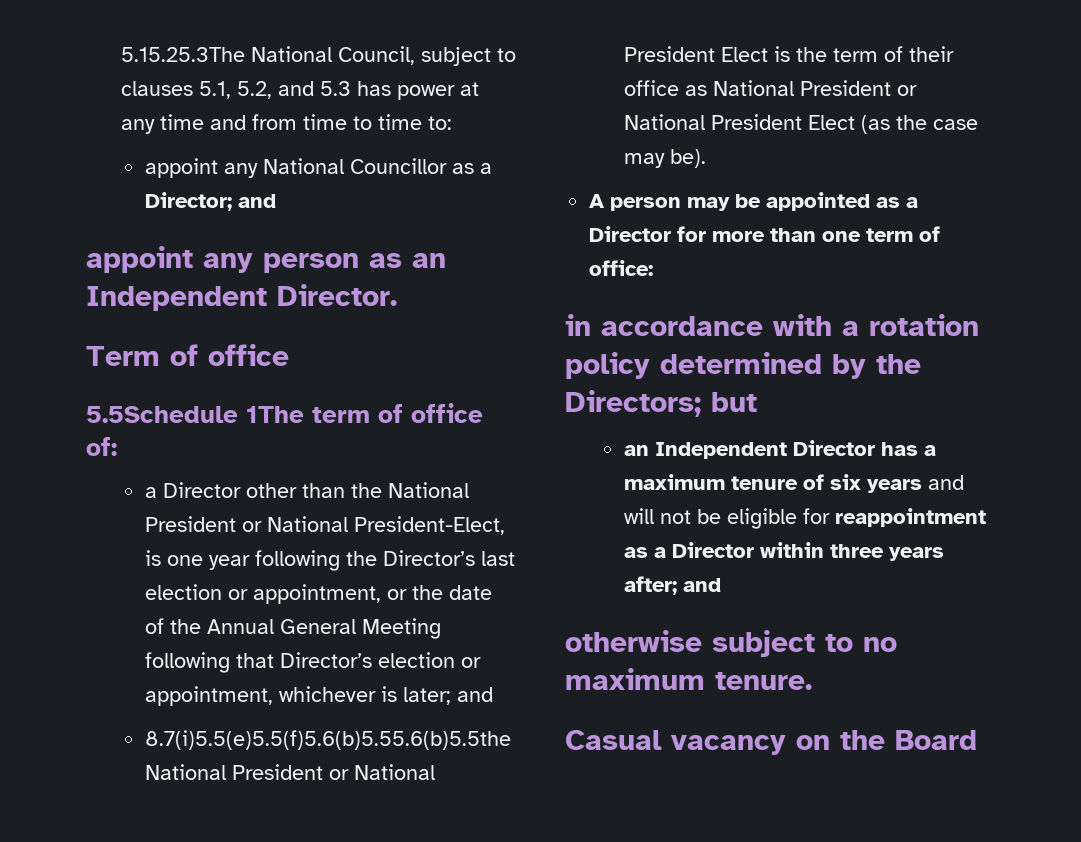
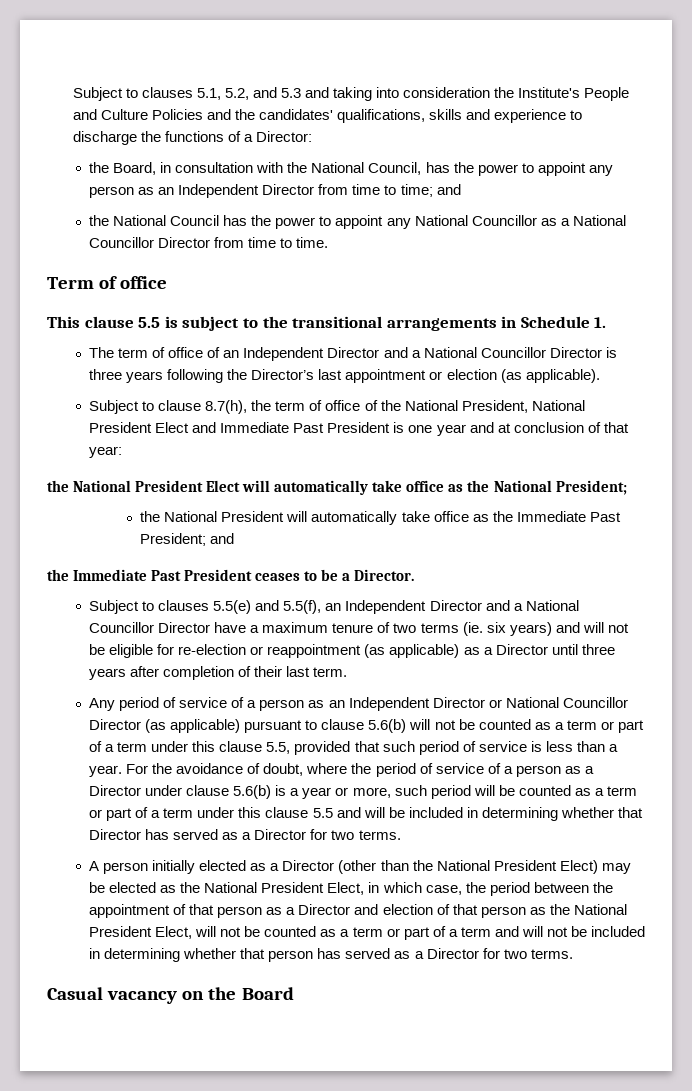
[120,46,491,66] 5.15.25.3The National Council, subject -> [72,87,123,101] Subject
[356,81,479,100] [120,114,452,134] has power at any time and from time to time to: // -> [304,87,630,101] [72,109,583,123] [72,131,312,145] [89,162,613,176] [89,184,461,198] [89,215,332,229] and taking into consideration the Institute's People and Culture Policies and the candidates' qualifications, skills and experience to discharge the functions of a Director: // the Board, in consultation with the National Council, has the power to appoint any person as an Independent Director from time to time; and // the National Council has the power to
[144,192,276,211] [86,246,446,273] [86,284,397,311] [86,344,289,366] [86,403,483,423] [86,437,117,456] [144,482,469,498] [144,516,505,535] [144,550,515,571] [144,584,492,604] [144,618,441,639] [144,652,481,673] [144,686,493,706] [144,730,511,750] [144,764,435,780] [623,46,954,62] [623,80,917,96] [623,114,978,134] [623,149,706,168] [589,192,919,211] [589,226,941,242] [589,260,654,276] [565,314,979,336] [565,352,921,379] [565,390,757,417] [623,440,936,459] [623,474,922,493] Director; and // appoint any person as an Independent Director. // Term of office // 5.5Schedule 1The term of office of: // a Director other than the National President or National President-Elect, is one year following the Director’s last election or appointment, or the date of the Annual General Meeting following that Director’s election or appointment, whichever is later; and // 8.7(i)5.5(e)5.5(f)5.6(b)5.55.6(b)5.5the National President or National President Elect is the term of their office as National President or National President Elect (as the case may be). // A person may be appointed as a Director for more than one term of office: // in accordance with a rotation policy determined by the Directors; but // an Independent Director has a maximum tenure of six years -> [572,215,626,226] [89,237,329,248] [47,276,168,289] [47,316,607,331] [89,347,617,361] [89,369,600,383] [89,400,585,414] [89,422,629,436] [89,446,123,458] [47,480,627,495] [140,511,621,525] [140,533,235,546] [47,569,415,581] [89,600,579,614] [89,622,552,636] National Councillor Director from time to time. // Term of office // This clause 5.5 is subject to the transitional arrangements in Schedule 1. // The term of office of an Independent Director and a National Councillor Director is three years following the Director’s last appointment or election (as applicable). // Subject to clause 8.7(h), the term of office of the National President, National President Elect and Immediate Past President is one year and at conclusion of that year: // the National President Elect will automatically take office as the National President; // the National President will automatically take office as the Immediate Past President; and // the Immediate Past President ceases to be a Director. // Subject to clauses 5.5(e) and 5.5(f), an Independent Director and a National Councillor Director have a maximum tenure of two terms (ie. six years)
[834,508,986,527] [623,542,944,561] [623,576,721,595] [565,630,897,657] [565,668,812,690] reappointment as a Director within three years after; and // otherwise subject to no maximum tenure. -> [178,644,615,658] [89,666,348,680] [89,697,628,711] [89,719,644,733] [89,741,618,755] [89,763,594,777] [89,785,637,799] [89,807,643,821] [89,829,401,840] [89,860,631,874] [89,882,613,896] [89,904,627,918] [89,926,645,940] [89,948,573,962] re-election or reappointment (as applicable) as a Director until three years after completion of their last term. // Any period of service of a person as an Independent Director or National Councillor Director (as applicable) pursuant to clause 5.6(b) will not be counted as a term or part of a term under this clause 5.5, provided that such period of service is less than a year. For the avoidance of doubt, where the period of service of a person as a Director under clause 5.6(b) is a year or more, such period will be counted as a term or part of a term under this clause 5.5 and will be included in determining whether that Director has served as a Director for two terms. // A person initially elected as a Director (other than the National President Elect) may be elected as the National President Elect, in which case, the period between the appointment of that person as a Director and election of that person as the National President Elect, will not be counted as a term or part of a term and will not be included in determining whether that person has served as a Director for two terms.

